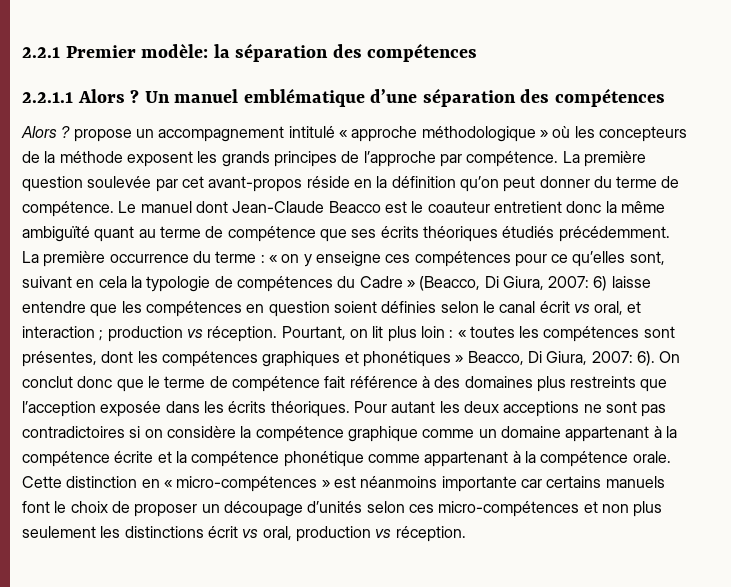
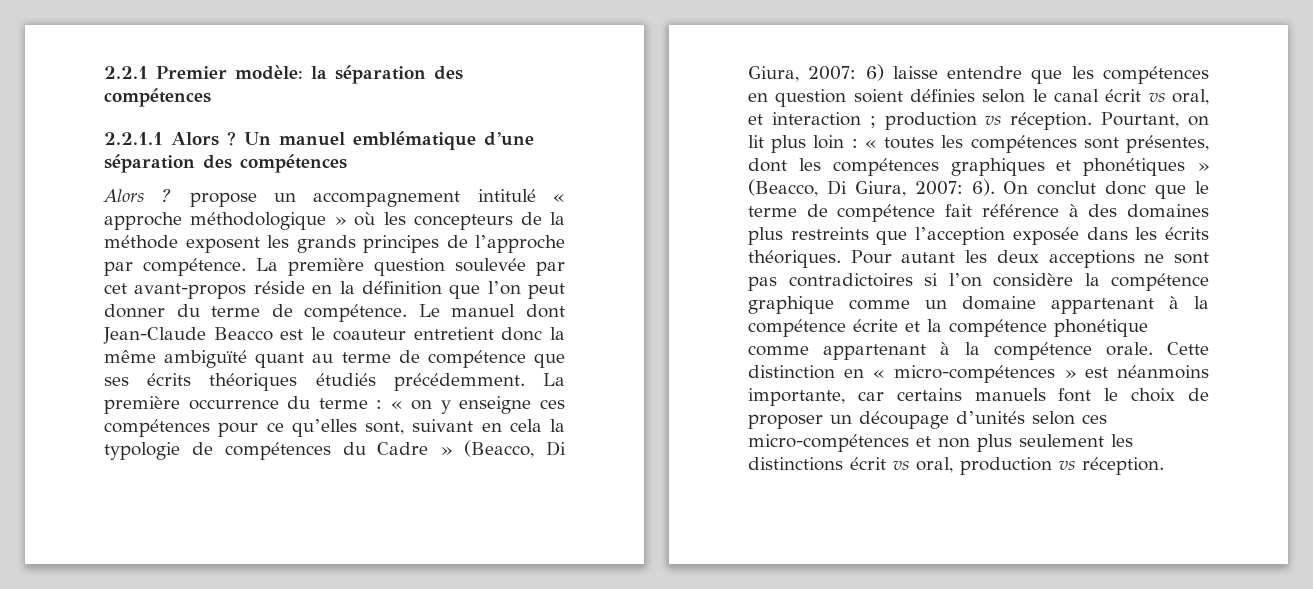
[459,176,499,192] qu’on -> [449,281,521,299] que l’on
[467,351,524,365] Beacco, -> [748,179,818,197] (Beacco,
[144,429,163,438] on -> [948,273,982,287] l’on
[441,476,517,492] importante -> [748,388,845,406] importante,

